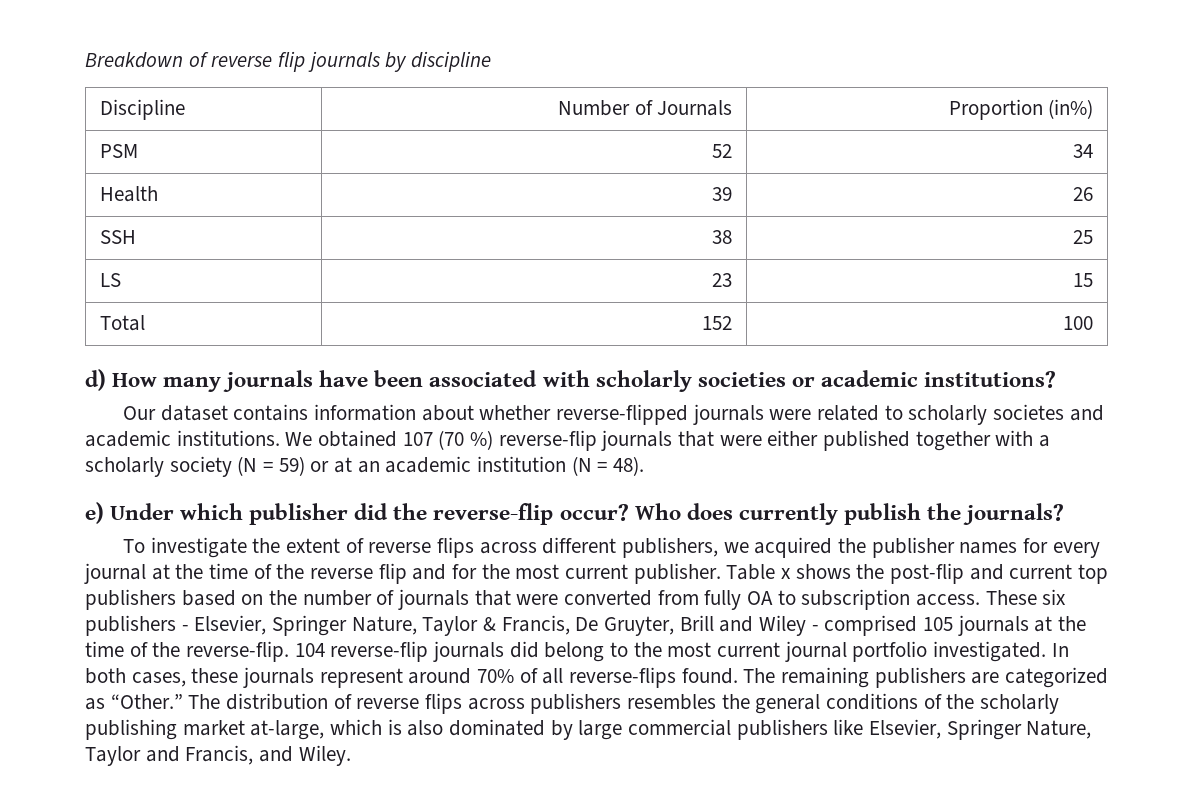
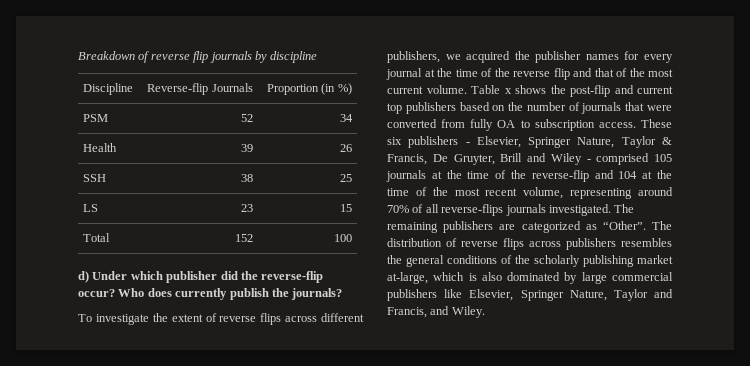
[557,100,653,116] Number of -> [147,83,209,95] Reverse-flip
[1048,99,1094,119] (in%) -> [321,83,352,95] (in %)
[112,370,1056,392] [122,404,1104,425] [85,430,1051,451] [85,456,645,477] [85,502,104,524] How many journals have been associated with scholarly societies or academic institutions? // Our dataset contains information about whether reverse-flipped journals were related to scholarly societes and academic institutions. We obtained 107 (70 %) reverse-flip journals that were either published together with a scholarly society (N = 59) or at an academic institution (N = 48). // e) -> (89, 277) none
[452,563,721,584] for the most current publisher. -> [594,68,673,77] [387,85,467,94] that of the most current volume.
[186,641,1069,662] [85,667,403,688] reverse-flip. 104 reverse-flip journals did belong to the most current journal portfolio investigated. In both cases, these journals represent -> [531,170,672,182] [387,187,633,199] reverse-flip and 104 at the time of the most recent volume, representing
[681,668,738,684] found. -> [505,204,611,216] journals investigated.
[110,694,183,709] “Other.” -> [602,221,646,230] “Other”.

